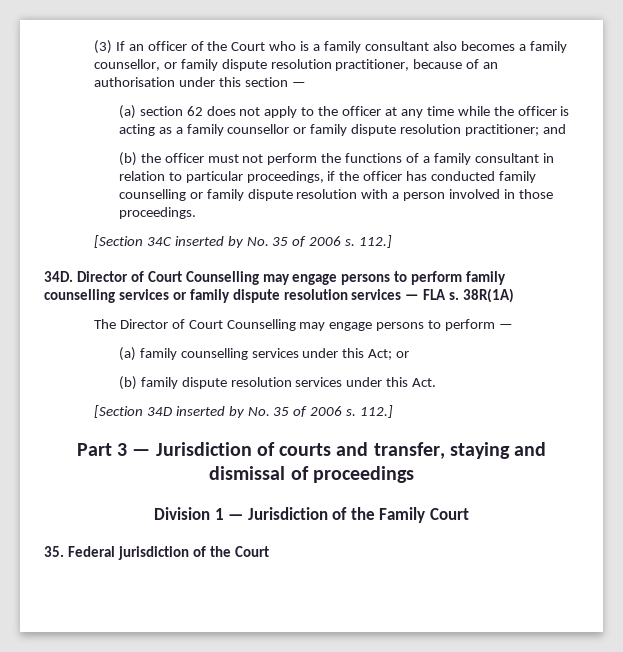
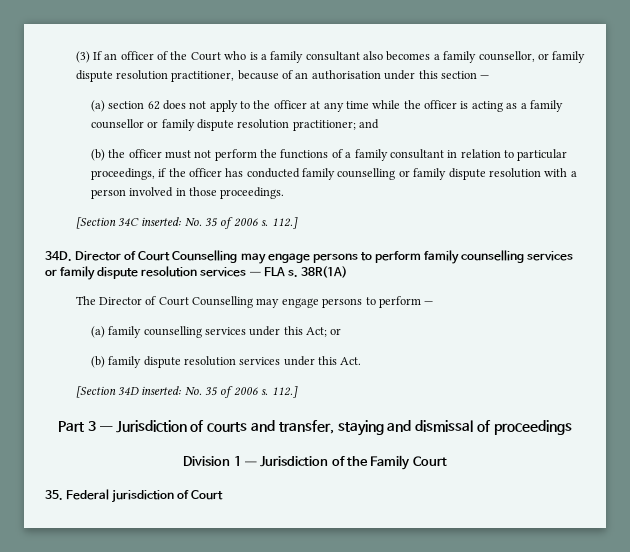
[174,236,244,248] inserted by -> [141,217,182,226] inserted:
[175,406,245,418] inserted by -> [141,386,182,395] inserted:
[209,546,231,557] the -> (190, 494) none

